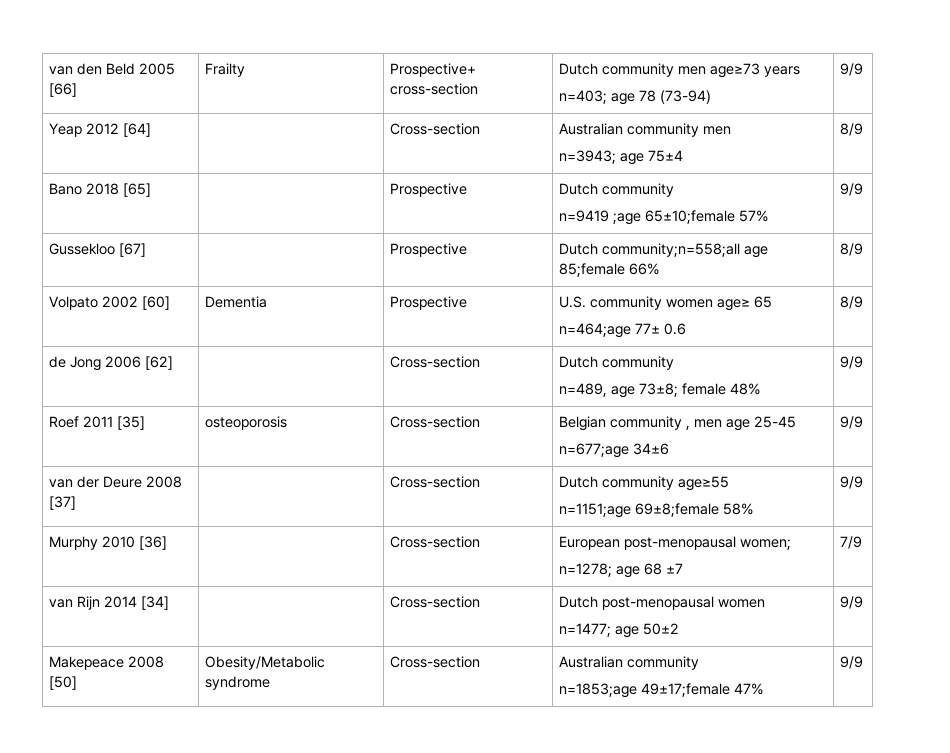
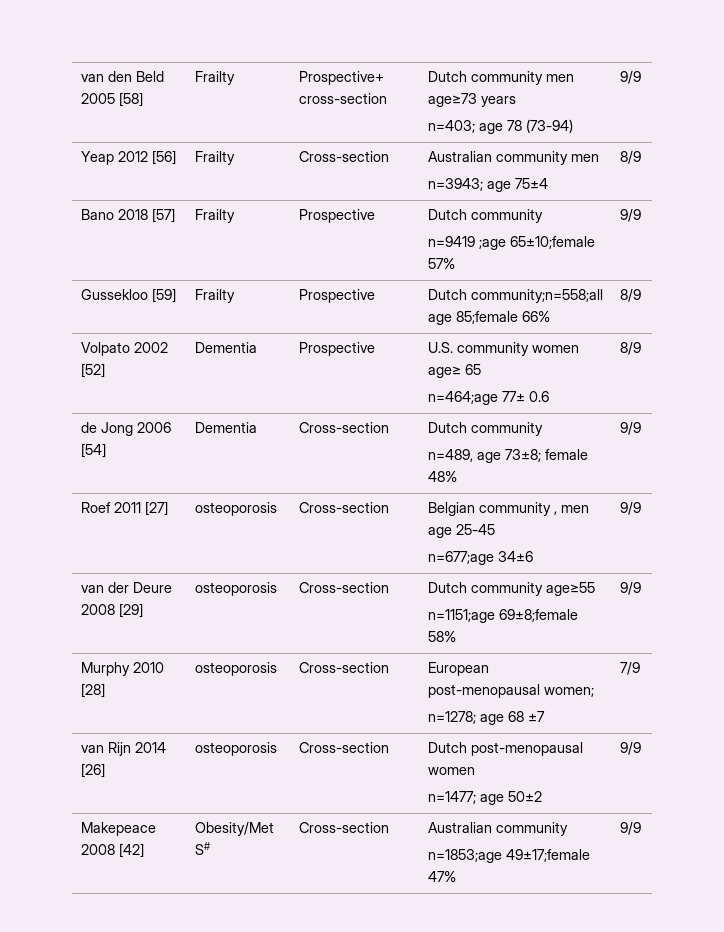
[49,83,78,97] [66] -> [118,92,143,107] [58]
[123,123,152,137] [64] | -> [151,150,176,165] [194,151,235,165] [56] | Frailty
[123,183,152,197] [65] | -> [151,208,175,223] [194,209,235,223] [57] | Frailty
[119,243,147,257] [67] | -> [151,288,176,303] [194,289,235,303] [59] | Frailty
[142,296,171,310] [60] -> [80,363,105,378] [52]
[145,356,174,370] [62] | -> [80,443,106,458] [194,422,257,433] [54] | Dementia
[117,416,146,430] [35] -> [144,501,168,516] [27]
[49,496,77,510] [37] | -> [118,603,143,618] [194,582,277,596] [29] | osteoporosis
[139,536,168,550] [36] | -> [80,683,105,698] [194,662,277,676] [28] | osteoporosis
[141,596,170,610] [34] | -> [80,763,105,778] [194,742,277,756] [26] | osteoporosis
[49,676,78,690] [205,656,326,670] [205,676,271,690] [50] | Obesity/Metabolic syndrome -> [118,843,144,858] [194,822,274,836] [194,842,210,855] [42] | Obesity/Met S#

